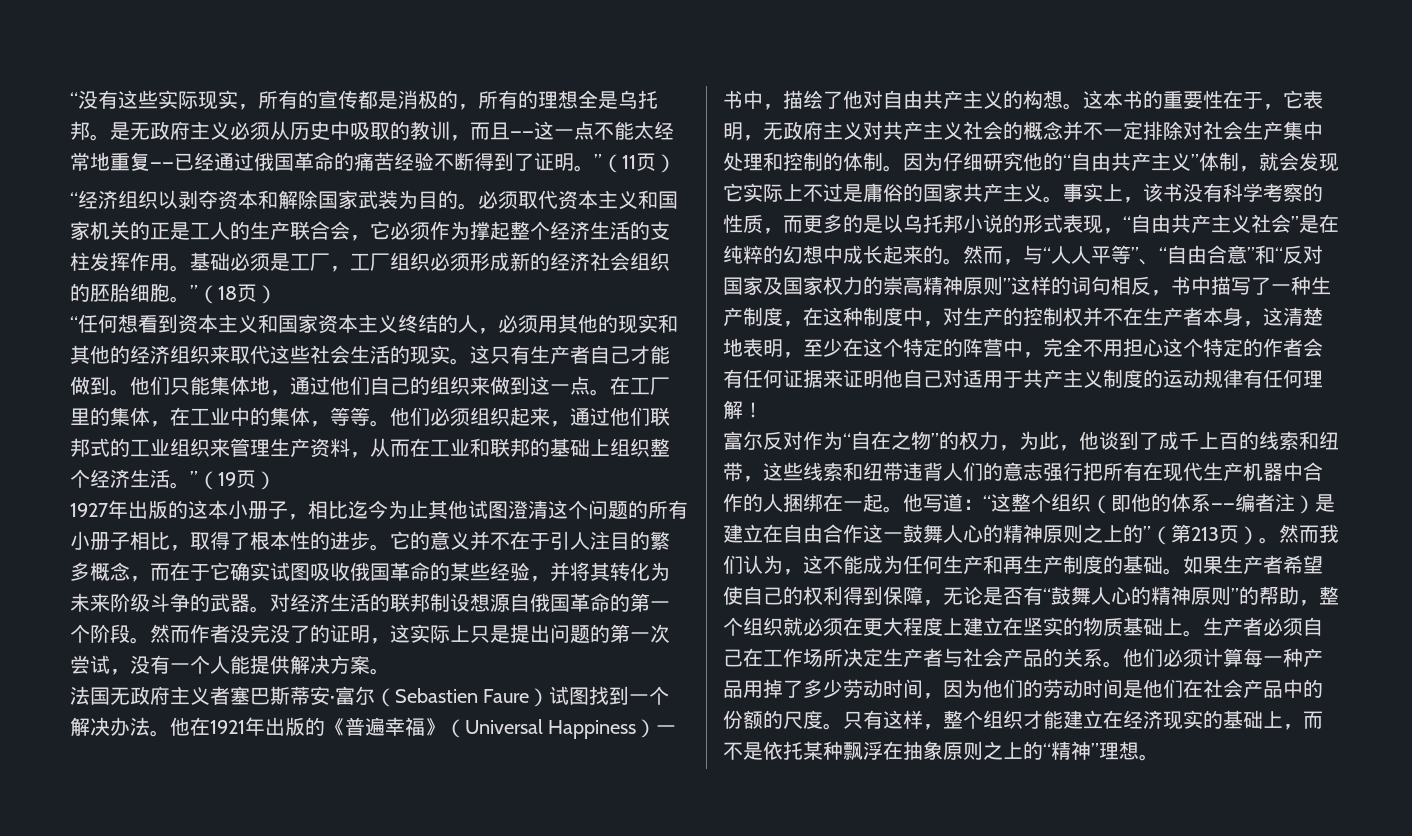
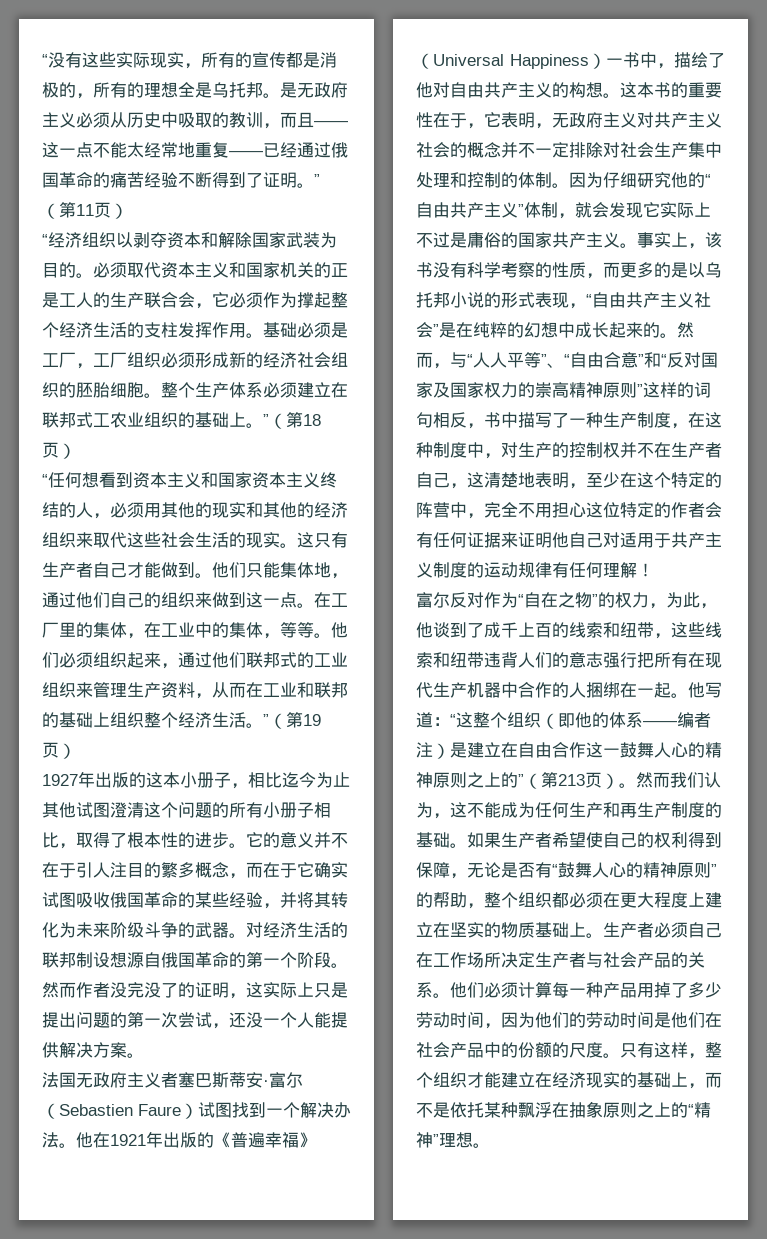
(622, 163) none -> [59,202,76,218] 第
[190,285,218,304] ”（ -> [161,382,348,398] [42,412,303,429] 整个生产体系必须建立在联邦式工农业组织的基础上。”（第
(218, 480) none -> [286,712,303,728] 第
[130,655,170,674] 没有 -> [229,1012,263,1028] 还没
[1203,307,1243,326] 本身 -> [416,472,450,488] 自己
[1183,338,1203,357] 个 -> [603,502,620,518] 位
[783,617,803,636] 就 -> [552,892,569,908] 都

